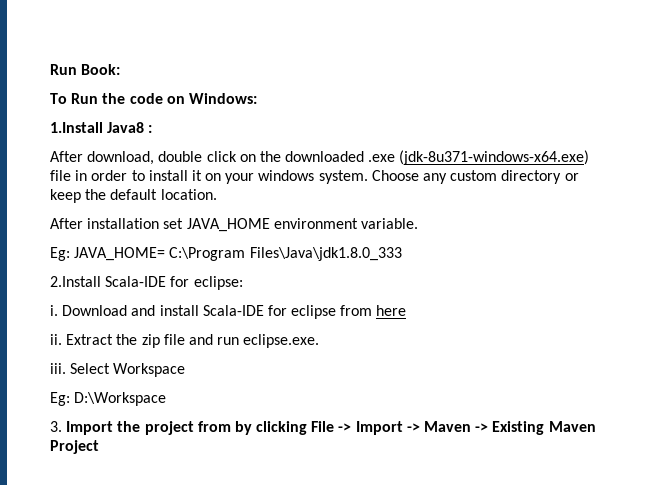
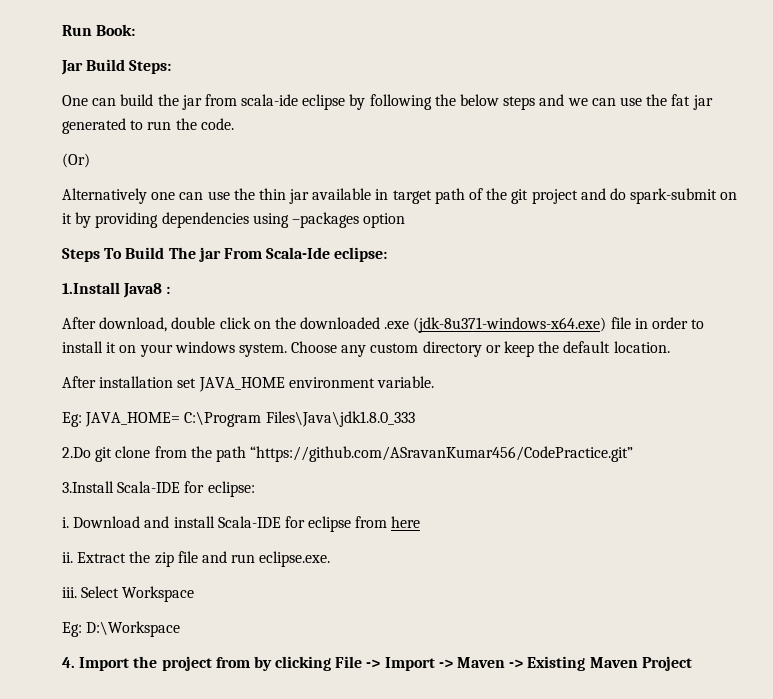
[50,93,257,104] To Run the code on Windows: -> [61,59,172,75] [62,94,713,110] [62,118,234,134] [62,153,90,168] [62,188,738,204] [62,212,406,228] [62,247,388,262] Jar Build Steps: // One can build the jar from scala-ide eclipse by following the below steps and we can use the fat jar generated to run the code. // (Or) // Alternatively one can use the thin jar available in target path of the git project and do spark-submit on it by providing dependencies using –packages option // Steps To Build The jar From Scala-Ide eclipse:
[50,276,101,287] 2.Install -> [62,446,634,462] [62,481,114,493] 2.Do git clone from the path “https://github.com/ASravanKumar456/CodePractice.git” // 3.Install
[50,421,62,432] 3. -> [62,657,75,668] 4.

